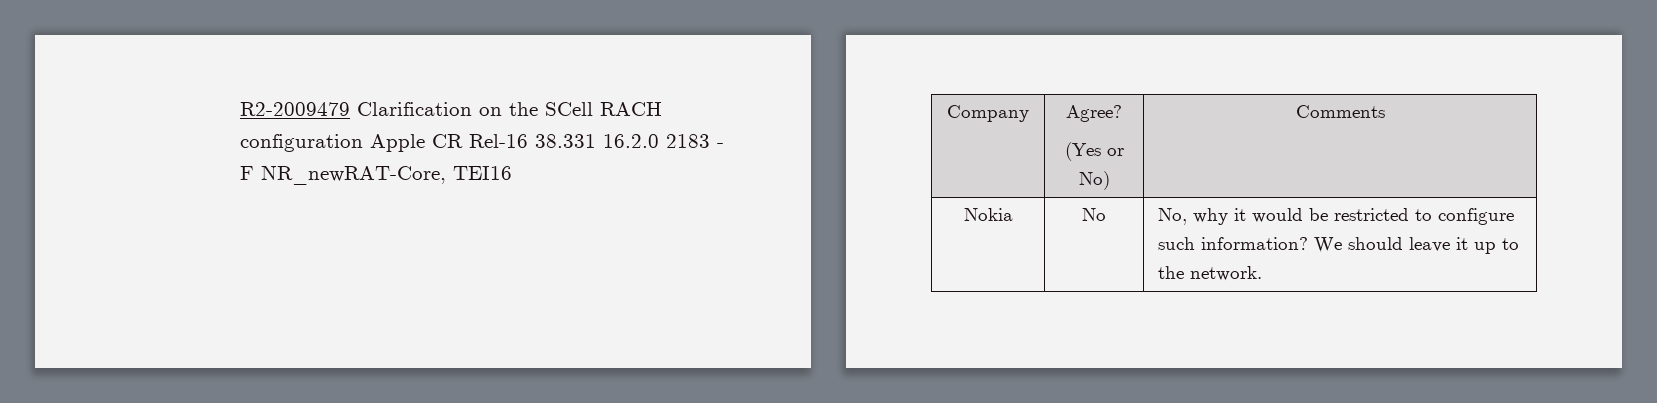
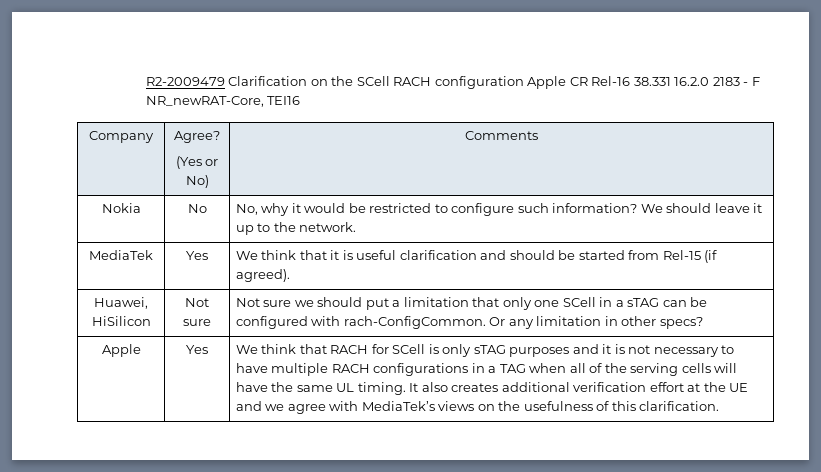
(1263, 273) none -> [89,250,153,260] [186,251,208,260] [235,250,718,263] [235,269,290,282] [94,297,148,309] [91,316,151,326] [185,298,209,307] [183,319,211,326] [235,297,708,310] [235,316,703,329] [101,344,141,357] [186,345,208,354] [235,344,735,357] [235,363,738,376] [235,382,749,395] [235,401,720,414] // MediaTek | Yes | We think that it is useful clarification and should be started from Rel-15 (if agreed). // Huawei, HiSilicon | Not sure | Not sure we should put a limitation that only one SCell in a sTAG can be configured with rach-ConfigCommon. Or any limitation in other specs? // Apple | Yes | We think that RACH for SCell is only sTAG purposes and it is not necessary to have multiple RACH configurations in a TAG when all of the serving cells will have the same UL timing. It also creates additional verification effort at the UE and we agree with MediaTek’s views on the usefulness of this clarification.

